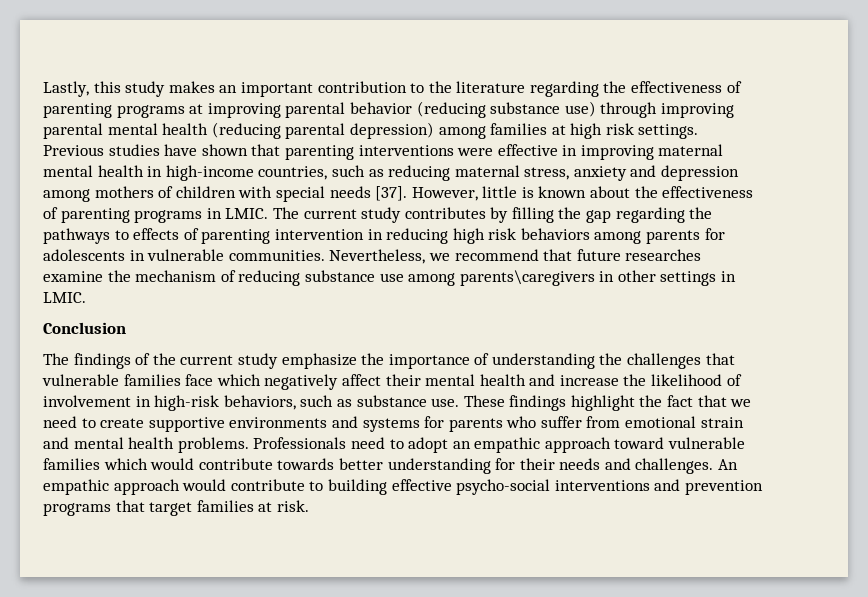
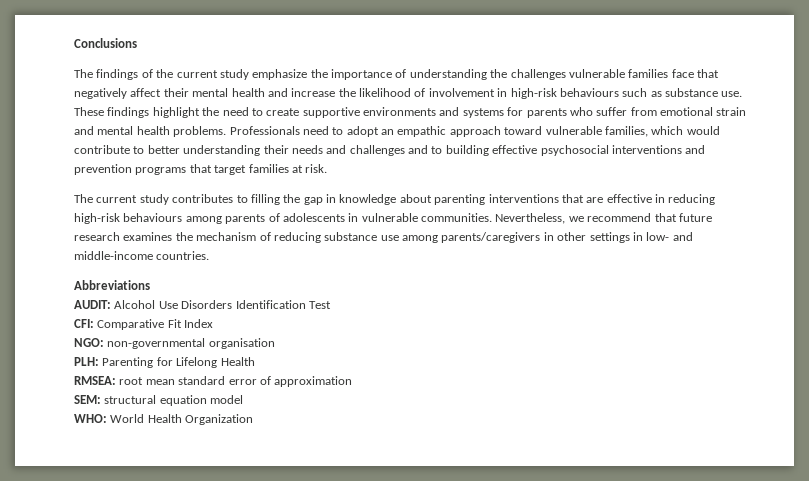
[43,81,742,97] [43,101,734,118] [43,122,699,139] [43,144,724,160] [43,165,740,181] [43,186,754,202] [43,207,713,223] [43,228,725,244] [43,249,702,264] [43,270,737,286] [43,292,86,303] [43,322,126,334] Lastly, this study makes an important contribution to the literature regarding the effectiveness of parenting programs at improving parental behavior (reducing substance use) through improving parental mental health (reducing parental depression) among families at high risk settings. Previous studies have shown that parenting interventions were effective in improving maternal mental health in high-income countries, such as reducing maternal stress, anxiety and depression among mothers of children with special needs [37]. However, little is known about the effectiveness of parenting programs in LMIC. The current study contributes by filling the gap regarding the pathways to effects of parenting intervention in reducing high risk behaviors among parents for adolescents in vulnerable communities. Nevertheless, we recommend that future researches examine the mechanism of reducing substance use among parents\caregivers in other settings in LMIC. // Conclusion -> [74,38,137,48] Conclusions
[705,353,735,365] that -> (566, 74) none
[216,374,261,386] which -> [697,69,719,78] that
[223,395,296,410] behaviors, -> [559,88,619,97] behaviours
[667,395,752,407] fact that we -> (220, 111) none
[43,458,100,470] families -> [604,126,648,137] families,
[277,458,335,470] towards -> [133,146,145,154] to
[495,458,516,470] for -> (261, 150) none
[635,458,739,474] [43,479,305,495] challenges. An empathic approach would contribute -> [349,145,428,156] challenges and
[456,479,551,495] psycho-social -> [540,145,609,156] psychosocial
(309, 506) none -> [74,194,716,205] [74,213,712,224] [74,232,693,243] [74,251,210,260] [74,280,150,290] [74,300,331,309] [74,319,214,330] [74,338,275,349] [74,357,255,368] [74,376,353,387] [74,395,244,406] [74,414,254,425] // The current study contributes to filling the gap in knowledge about parenting interventions that are effective in reducing high-risk behaviours among parents of adolescents in vulnerable communities. Nevertheless, we recommend that future research examines the mechanism of reducing substance use among parents/caregivers in other settings in low- and middle-income countries. // Abbreviations // AUDIT: Alcohol Use Disorders Identification Test // CFI: Comparative Fit Index // NGO: non-governmental organisation // PLH: Parenting for Lifelong Health // RMSEA: root mean standard error of approximation // SEM: structural equation model // WHO: World Health Organization

